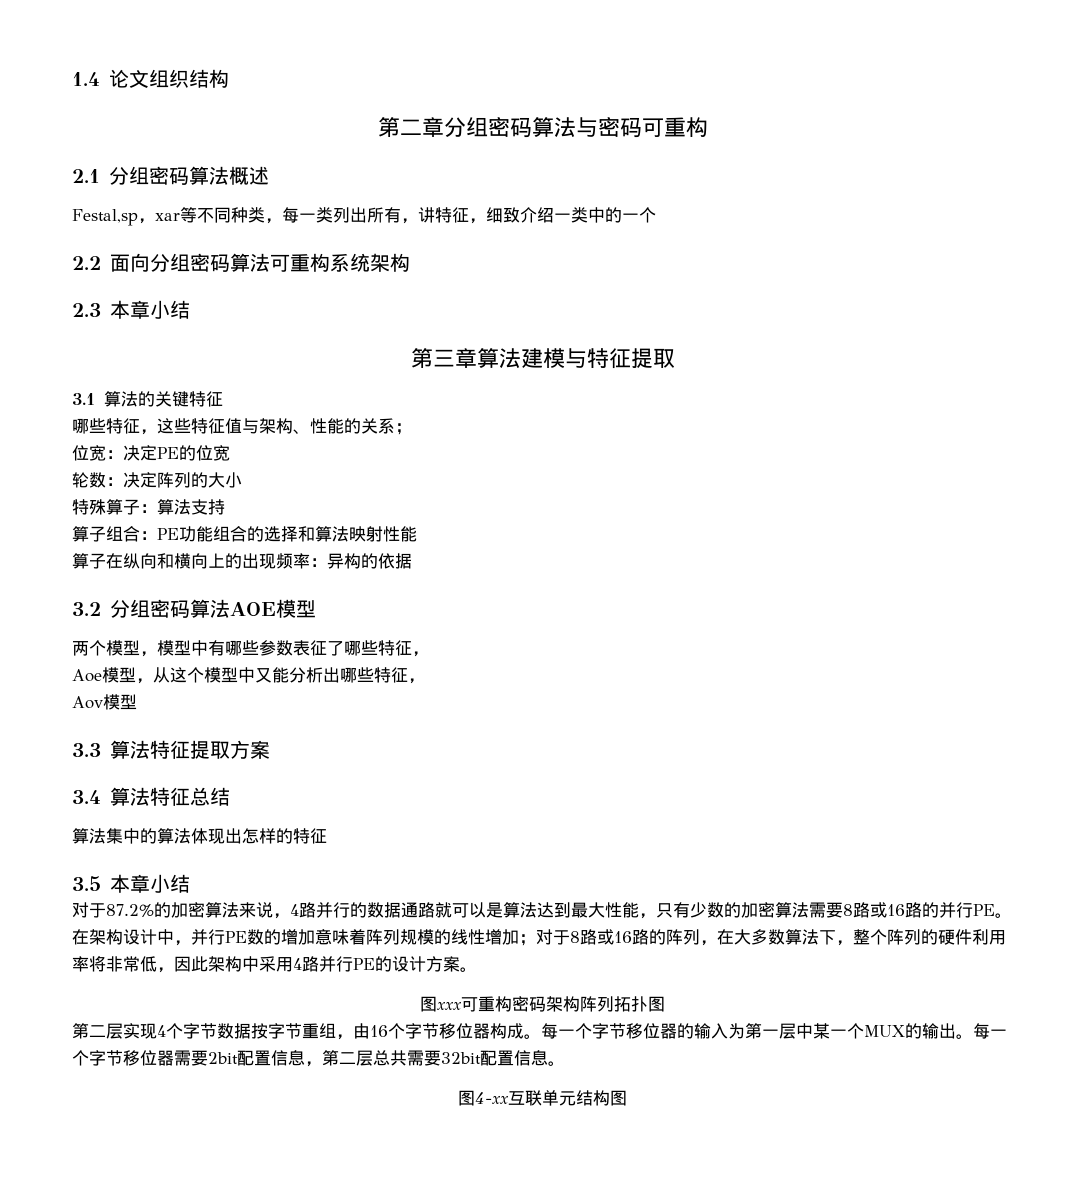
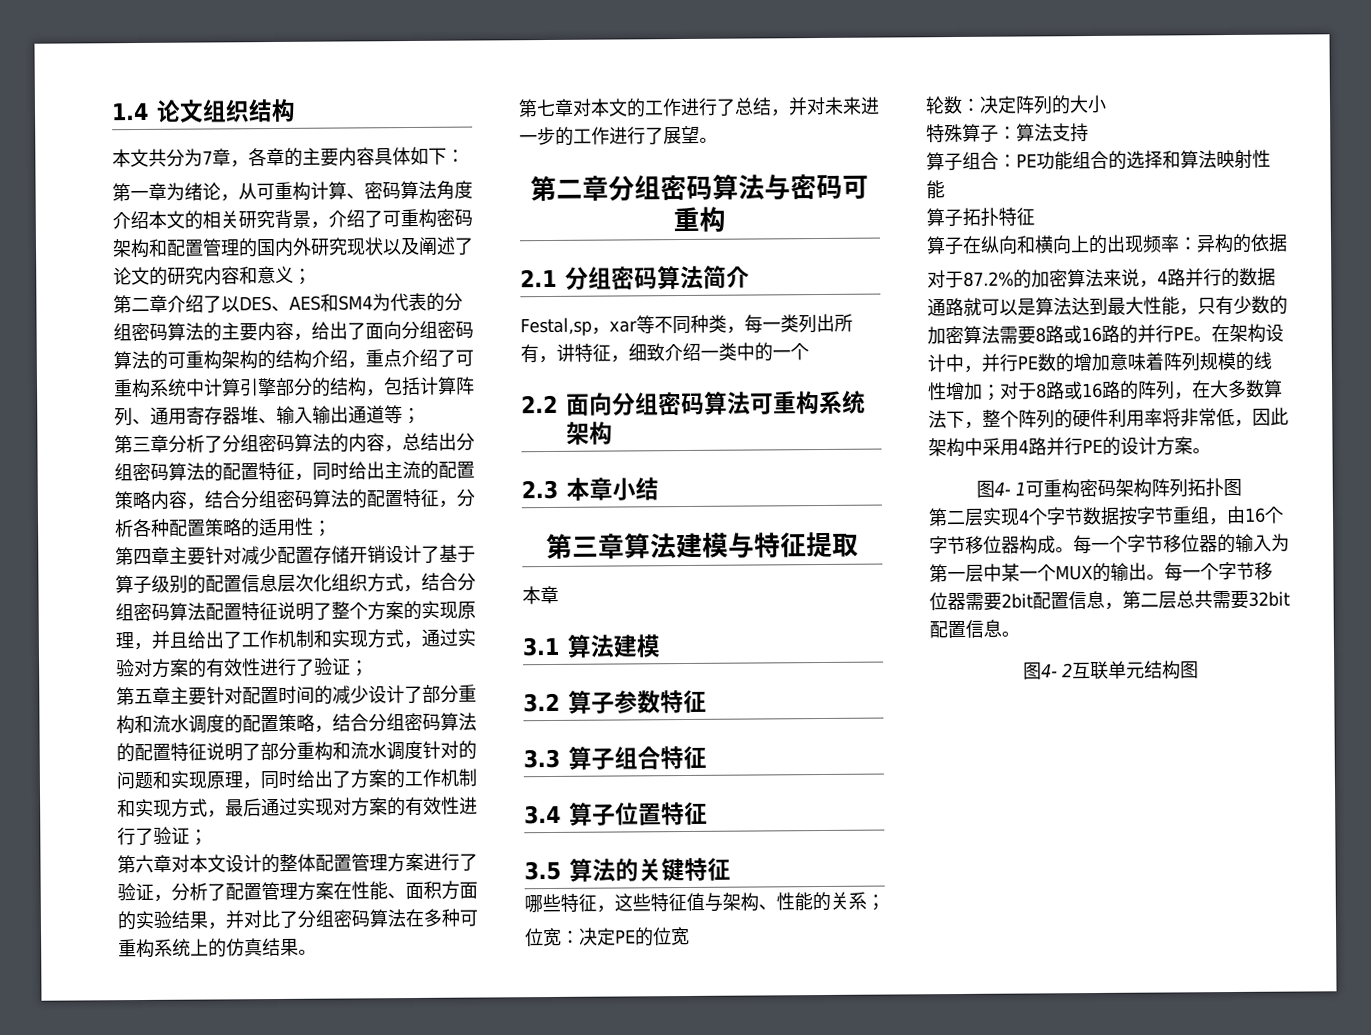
(229, 78) none -> [112,146,465,168] [112,180,473,202] [112,208,473,230] [112,236,474,259] [113,265,312,286] [113,292,463,314] [113,320,474,342] [113,348,474,370] [113,376,475,399] [114,405,421,427] [114,432,475,454] [114,460,475,482] [114,488,475,510] [114,517,332,538] [115,544,476,566] [115,572,476,595] [115,600,476,622] [115,628,476,651] [116,657,369,678] [116,684,477,706] [116,712,477,735] [116,740,477,763] [116,768,477,790] [117,796,478,818] [117,826,208,846] [117,852,478,874] [117,880,478,902] [117,908,478,931] [118,937,317,959] [518,96,880,118] [519,125,718,146] // 本文共分为7章，各章的主要内容具体如下： // 第一章为绪论，从可重构计算、密码算法角度介绍本文的相关研究背景，介绍了可重构密码架构和配置管理的国内外研究现状以及阐述了论文的研究内容和意义； // 第二章介绍了以DES、AES和SM4为代表的分组密码算法的主要内容，给出了面向分组密码算法的可重构架构的结构介绍，重点介绍了可重构系统中计算引擎部分的结构，包括计算阵列、通用寄存器堆、输入输出通道等； // 第三章分析了分组密码算法的内容，总结出分组密码算法的配置特征，同时给出主流的配置策略内容，结合分组密码算法的配置特征，分析各种配置策略的适用性； // 第四章主要针对减少配置存储开销设计了基于算子级别的配置信息层次化组织方式，结合分组密码算法配置特征说明了整个方案的实现原理，并且给出了工作机制和实现方式，通过实验对方案的有效性进行了验证； // 第五章主要针对配置时间的减少设计了部分重构和流水调度的配置策略，结合分组密码算法的配置特征说明了部分重构和流水调度针对的问题和实现原理，同时给出了方案的工作机制和实现方式，最后通过实现对方案的有效性进行了验证； // 第六章对本文设计的整体配置管理方案进行了验证，分析了配置管理方案在性能、面积方面的实验结果，并对比了分组密码算法在多种可重构系统上的仿真结果。 // 第七章对本文的工作进行了总结，并对未来进一步的工作进行了展望。
[228,166,269,185] 概述 -> [703,265,750,289] 简介
[72,393,95,405] 3.1 -> [522,585,559,605] [522,634,661,658] [523,689,707,714] [523,745,707,770] [524,801,708,826] [524,860,561,881] 本章 // 3.1算法建模 // 3.2算子参数特征 // 3.3算子组合特征 // 3.4算子位置特征 // 3.5
(417, 534) none -> [926,207,1035,228] // 算子拓扑特征
[72,599,316,618] [72,640,429,657] [72,667,425,684] [72,694,137,710] [72,740,270,759] [72,787,230,806] [72,828,327,844] [72,874,190,893] // 3.2分组密码算法AOE模型 // 两个模型，模型中有哪些参数表征了哪些特征， // Aoe模型，从这个模型中又能分析出哪些特征， // Aov模型 // 3.3算法特征提取方案 // 3.4算法特征总结 // 算法集中的算法体现出怎样的特征 // 3.5本章小结 -> (1288, 242) none
[437,1001,461,1010] xxx -> [993,481,1026,496] 4- 1
[475,1092,508,1104] 4-xx -> [1040,663,1073,678] 4- 2

